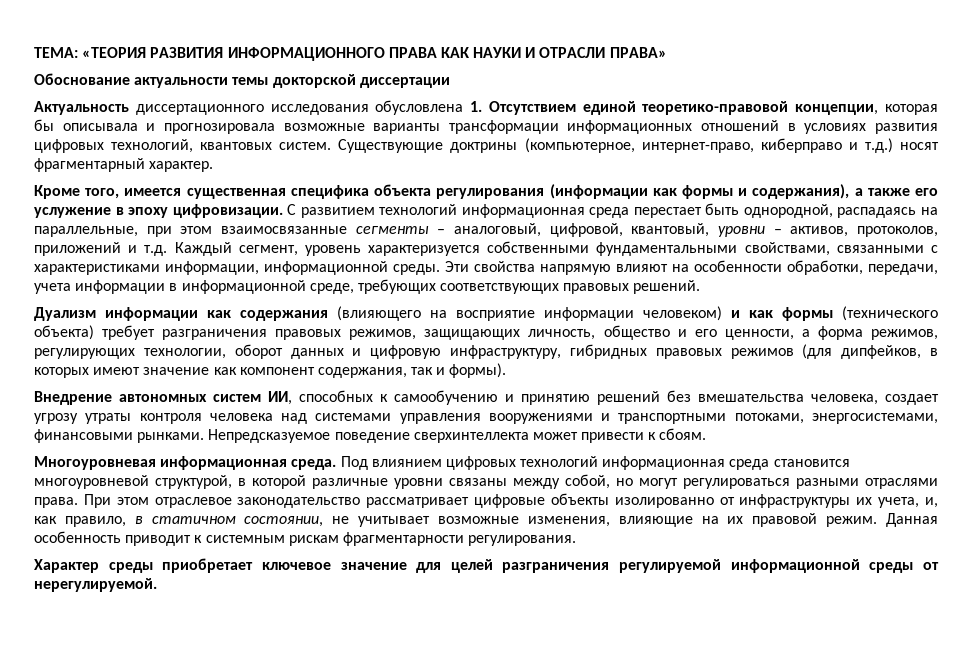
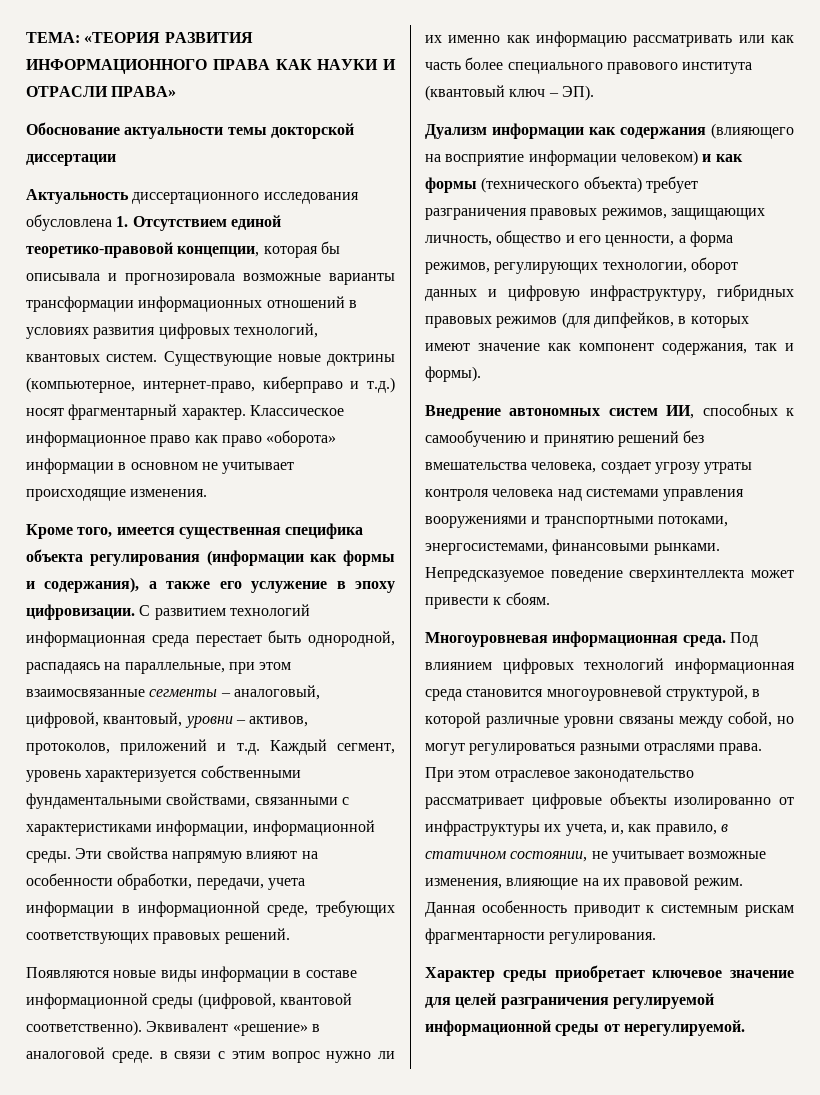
(444, 146) none -> [277,354,321,362] новые
(214, 166) none -> [249,405,344,416] [26,430,337,447] [26,458,295,474] [26,489,208,501] Классическое информационное право как право «оборота» информации в основном не учитывает происходящие изменения.
(701, 287) none -> [26,966,357,982] [26,993,352,1009] [26,1020,320,1036] [26,1047,395,1063] [425,31,794,47] [425,57,753,74] [425,85,594,101] // Появляются новые виды информации в составе информационной среды (цифровой, квантовой соответственно). Эквивалент «решение» в аналоговой среде. в связи с этим вопрос нужно ли их именно как информацию рассматривать или как часть более специального правового института (квантовый ключ – ЭП).

